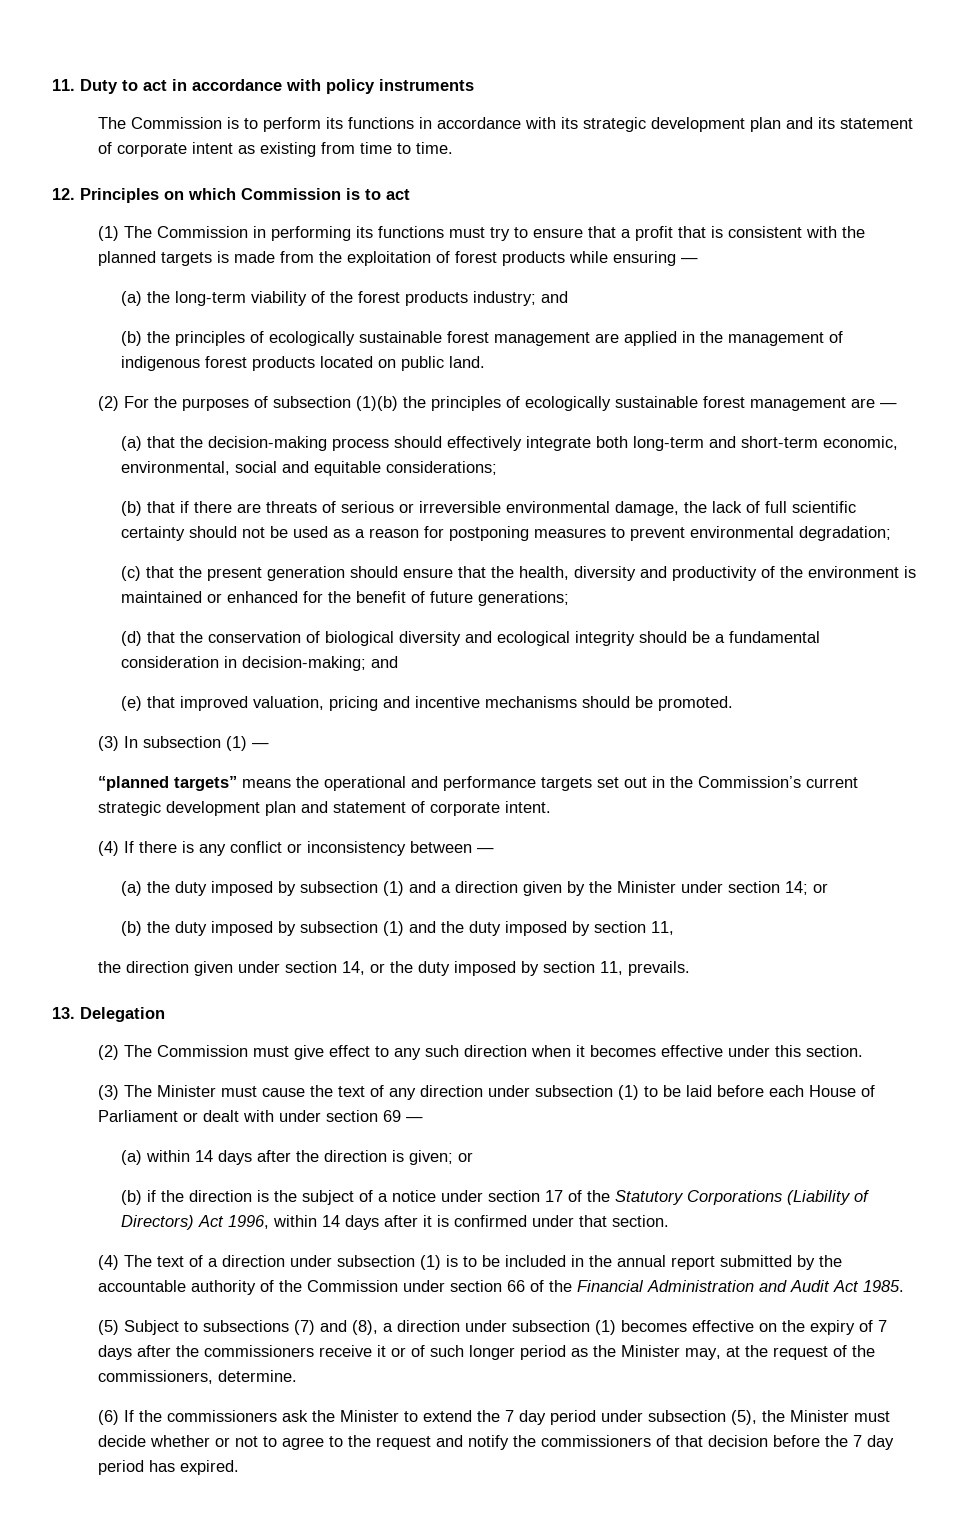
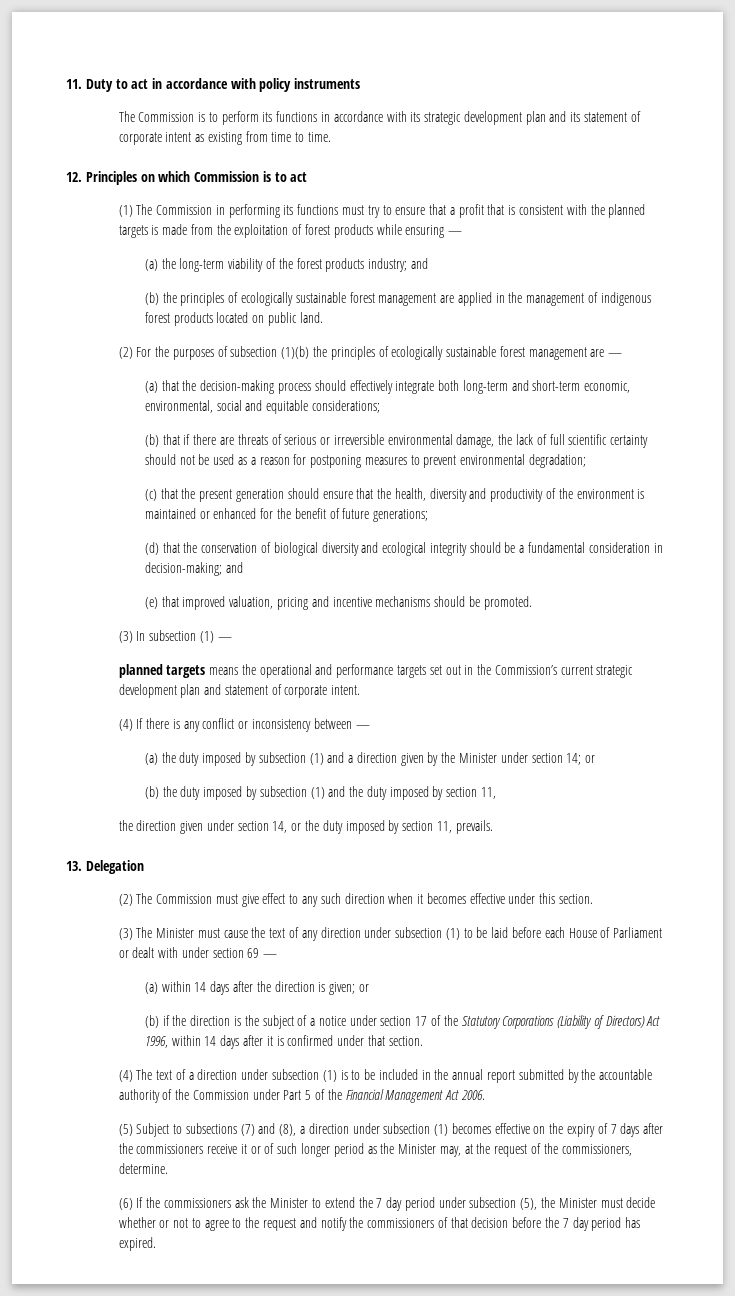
[98,776,238,791] “planned targets” -> [118,664,206,678] planned targets
[450,1280,526,1292] section 66 -> [283,1090,312,1100] Part 5
[647,1280,905,1292] Administration and Audit Act 1985. -> [385,1090,485,1103] Management Act 2006.

